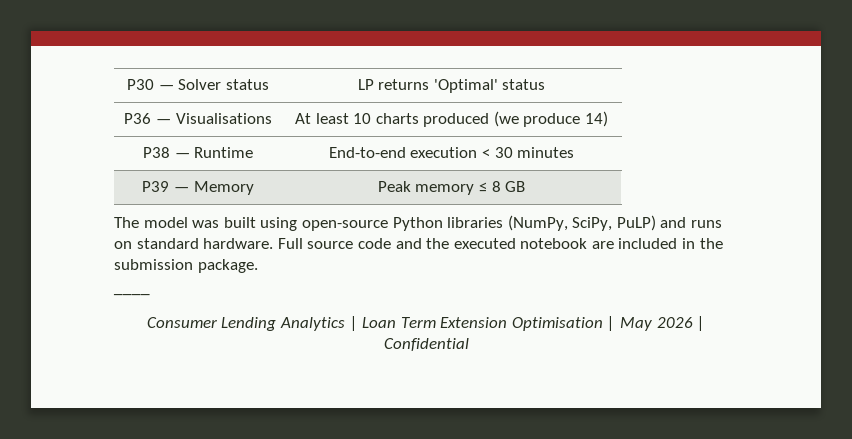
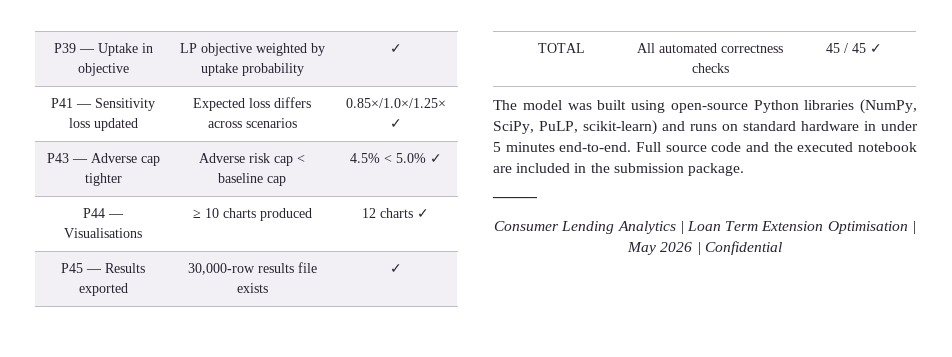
[127,79,269,90] [357,79,546,93] [124,113,152,124] P30 — Solver status | LP returns 'Optimal' status // P36 -> [53,43,153,56] [77,63,129,76] [179,43,325,56] [200,63,304,76] [389,44,402,53] [51,98,155,111] [68,118,138,131] [193,97,311,111] [207,118,297,128] [345,98,446,108] [389,119,402,128] [46,153,160,166] [84,173,122,186] [199,153,305,166] [218,173,286,186] [349,153,442,163] [83,208,105,218] P39 — Uptake in objective | LP objective weighted by uptake probability | ✓ // P41 — Sensitivity loss updated | Expected loss differs across scenarios | 0.85×/1.0×/1.25× ✓ // P43 — Adverse cap tighter | Adverse risk cap < baseline cap | 4.5% < 5.0% ✓ // P44
[294,113,349,124] At least -> [192,209,201,218] ≥
[493,111,609,127] [142,147,254,158] [328,147,575,158] [142,181,254,195] [377,181,526,195] (we produce 14) // P38 — Runtime | End-to-end execution < 30 minutes // P39 — Memory | Peak memory ≤ 8 GB -> [362,208,429,218] [61,263,145,273] [78,283,128,296] [187,262,317,275] [236,283,268,293] [389,264,402,273] [537,43,585,53] [637,43,783,53] [691,63,729,73] [825,43,882,53] | 12 charts ✓ // P45 — Results exported | 30,000-row results file exists | ✓ // TOTAL | All automated correctness checks | 45 / 45 ✓
[616,215,656,231] PuLP) -> [539,120,657,135] PuLP, scikit-learn)
[203,238,274,249] hardware. -> [801,121,918,131] [493,142,632,152] hardware in under 5 minutes end-to-end.

